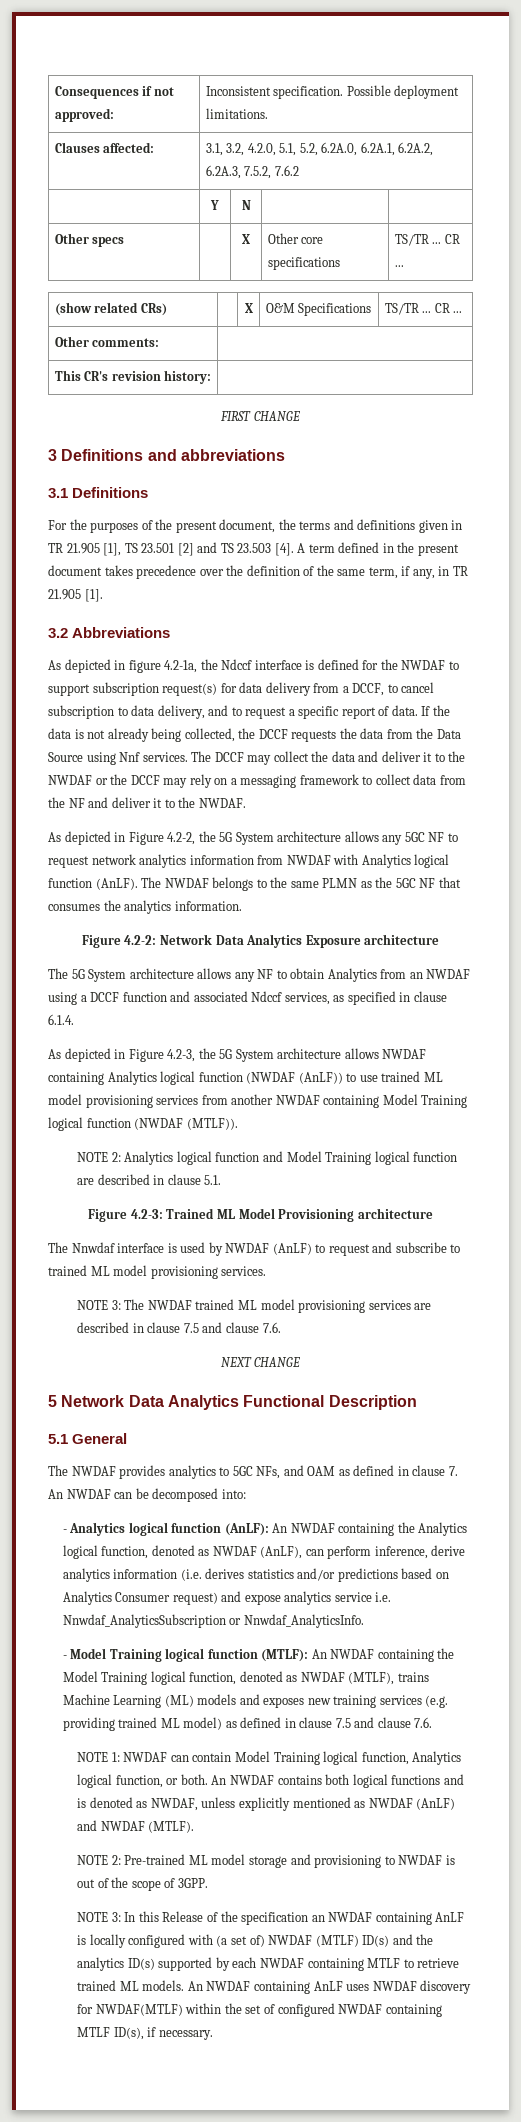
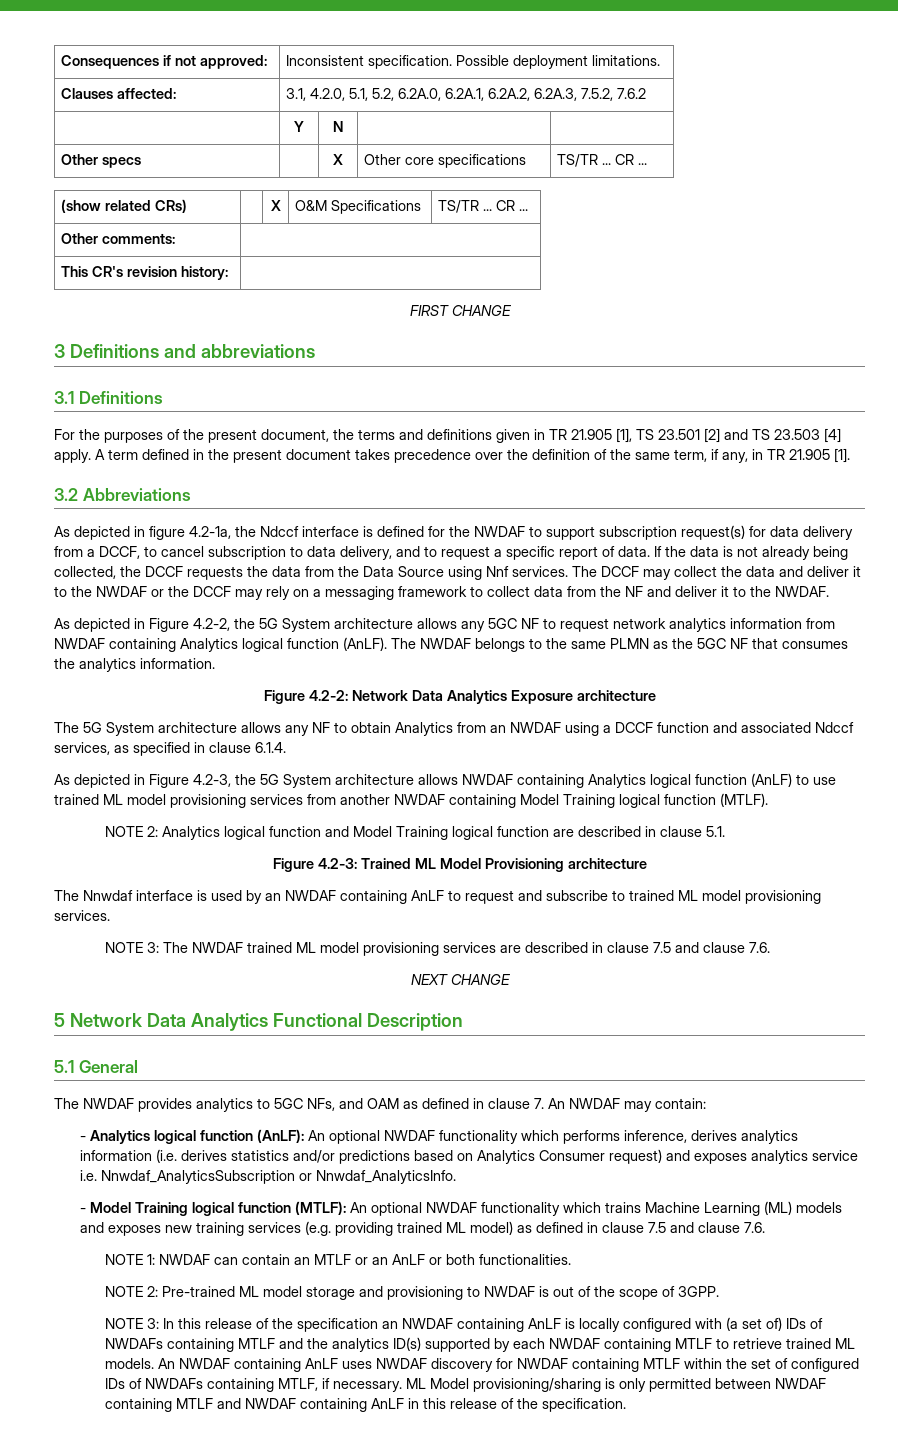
[226,143,245,156] 3.2, -> (307, 94) none
[274,543,294,556] [4]. -> [824,428,841,443] [54,449,91,463] [4] apply.
[333,854,359,865] with -> [109,638,176,652] containing
[246,1072,343,1084] (NWDAF (AnLF)) -> [751,773,792,787] (AnLF)
[134,1118,238,1130] (NWDAF (MTLF)). -> [720,793,768,807] (MTLF).
[225,1243,312,1255] NWDAF (AnLF) -> [265,890,444,904] an NWDAF containing AnLF
[114,1488,246,1502] can be decomposed into: -> [624,1098,706,1112] may contain:
[290,1522,468,1536] [62,1545,466,1559] NWDAF containing the Analytics logical function, denoted as NWDAF (AnLF), can perform inference, derive -> [328,1130,737,1144] optional NWDAF functionality which performs inference, derives
[244,1594,281,1605] expose -> [693,1153,747,1164] exposes
[330,1648,455,1662] [62,1671,395,1685] NWDAF containing the Model Training logical function, denoted as NWDAF (MTLF), -> [370,1202,601,1216] optional NWDAF functionality which
[234,1751,462,1765] [77,1774,464,1788] [77,1797,456,1811] [77,1820,195,1833] Model Training logical function, Analytics logical function, or both. An NWDAF contains both logical functions and is denoted as NWDAF, unless explicitly mentioned as NWDAF (AnLF) and NWDAF (MTLF). -> [294,1254,572,1265] an MTLF or an AnLF or both functionalities.
[162,1911,204,1922] Release -> [205,1318,253,1329] release
[268,1935,390,1947] NWDAF (MTLF) ID(s) -> [786,1318,824,1329] [105,1338,276,1352] IDs of NWDAFs containing MTLF
[95,2004,183,2016] NWDAF(MTLF) -> [517,1358,681,1372] NWDAF containing MTLF
[338,2004,442,2017] [77,2027,213,2040] NWDAF containing MTLF ID(s), if necessary. -> [105,1378,827,1392] [105,1398,627,1412] IDs of NWDAFs containing MTLF, if necessary. ML Model provisioning/sharing is only permitted between NWDAF containing MTLF and NWDAF containing AnLF in this release of the specification.

